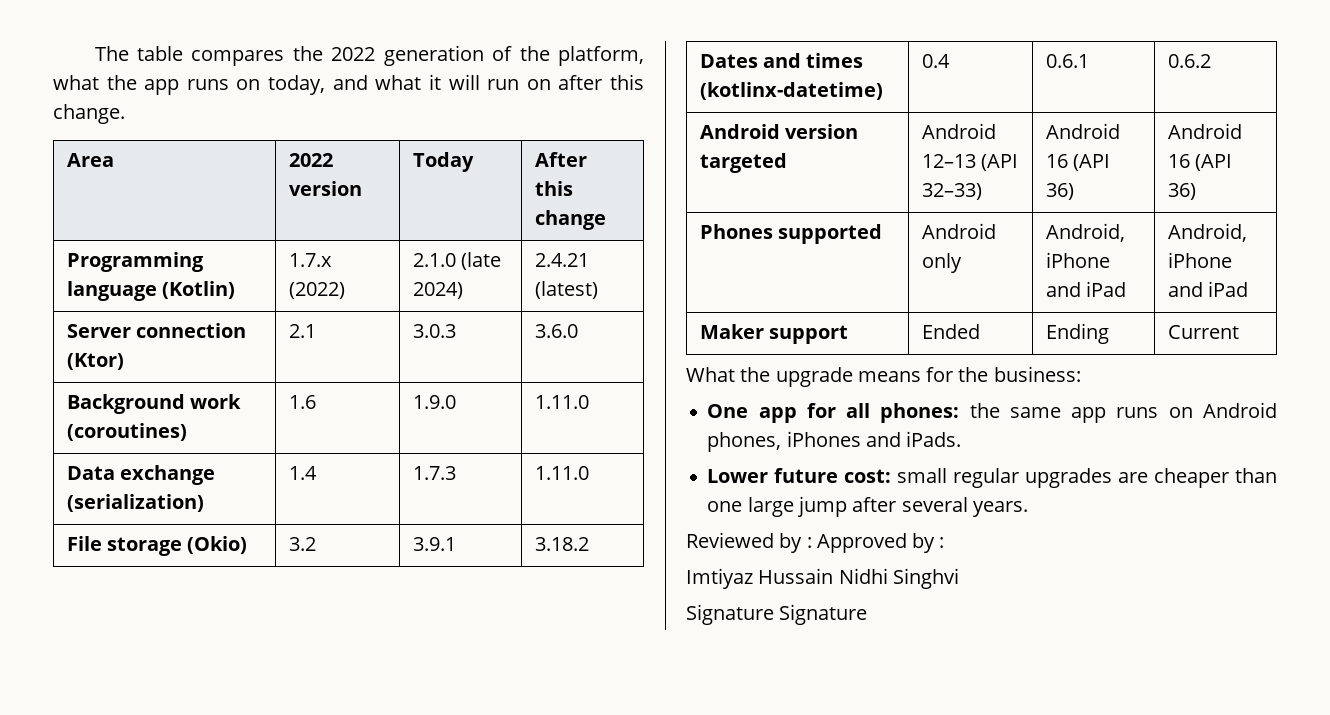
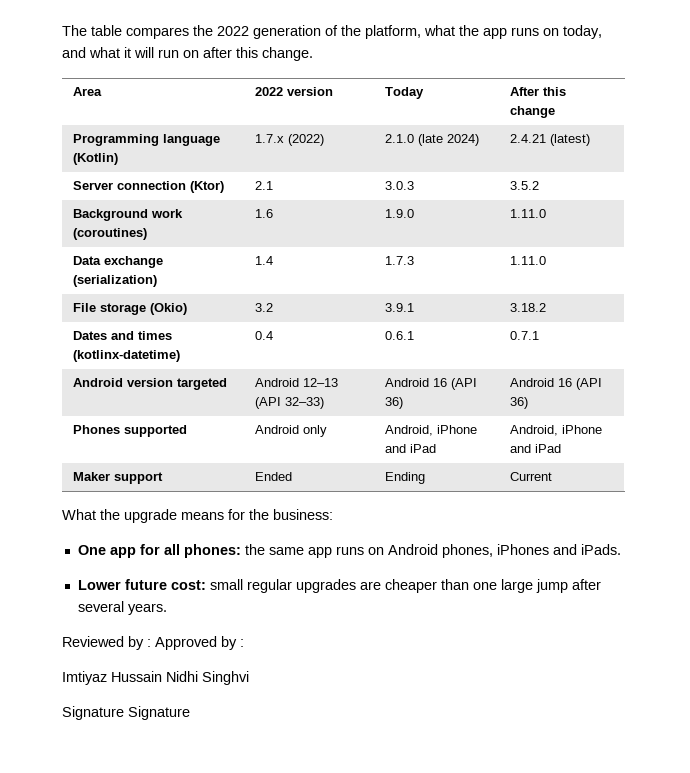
[534,324,578,338] 3.6.0 -> [510,181,540,190] 3.5.2
[1167,54,1211,68] 0.6.2 -> [510,331,540,340] 0.7.1

